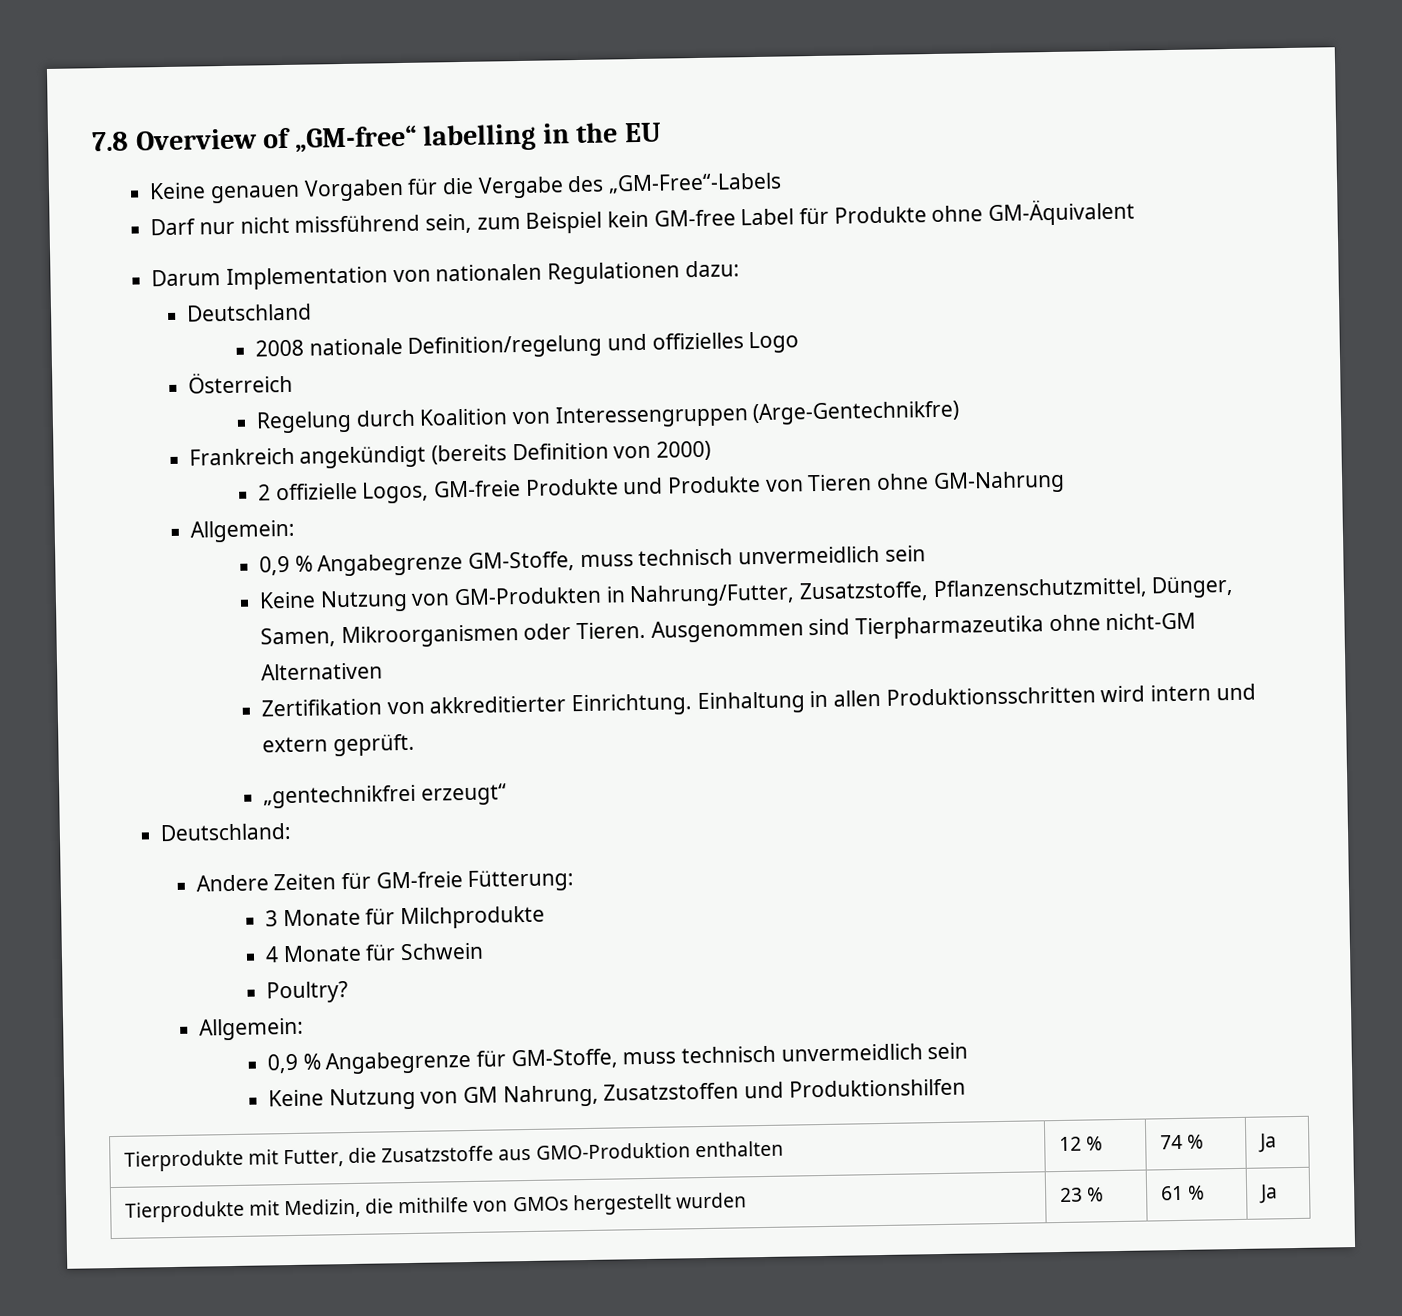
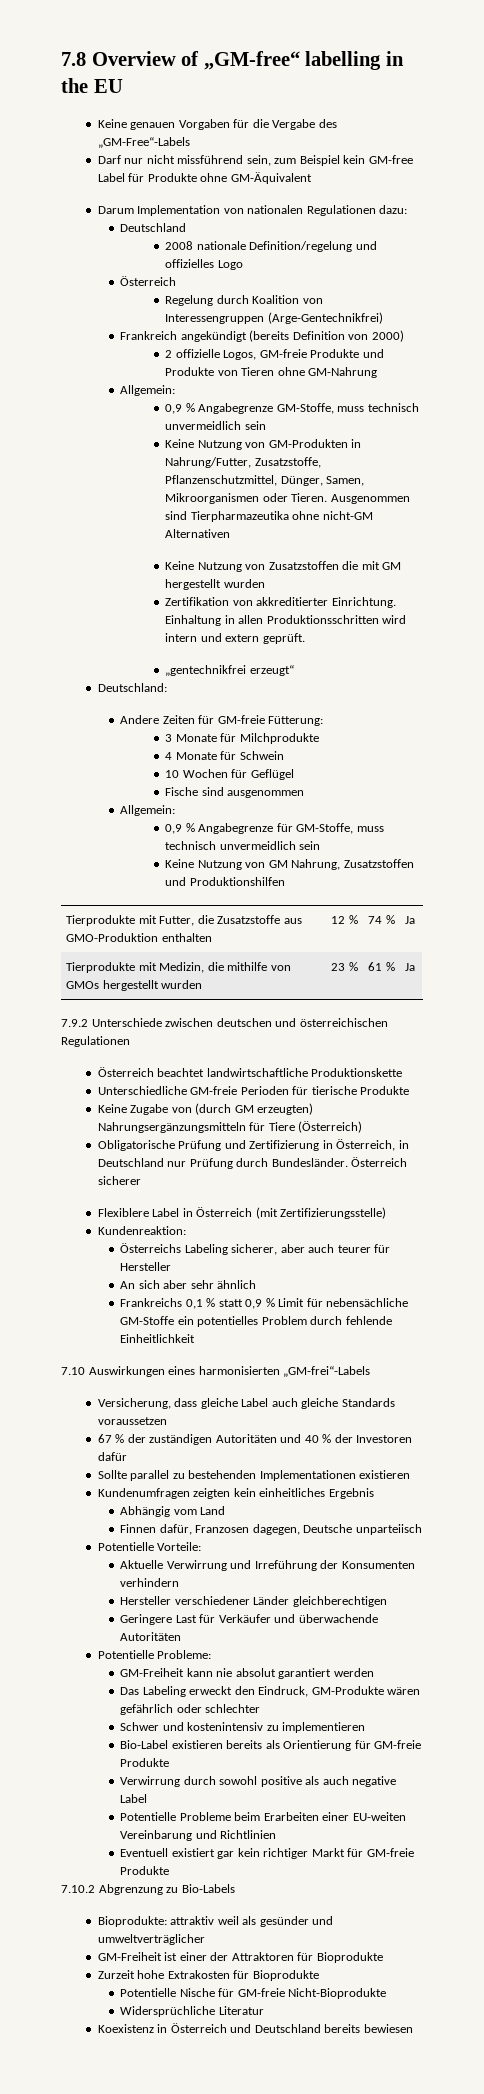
[752,400,961,426] (Arge-Gentechnikfre) -> [267,312,383,324] (Arge-Gentechnikfrei)
(384, 671) none -> [165,561,402,572] [165,579,265,590] // Keine Nutzung von Zusatzstoffen die mit GM hergestellt wurden
[266,981,349,1004] Poultry? -> [165,769,294,780] [165,787,305,798] 10 Wochen für Geflügel // Fische sind ausgenommen
(1278, 1194) none -> [61,1018,388,1027] [61,1036,130,1047] [97,1067,403,1077] [97,1086,410,1095] [97,1103,314,1115] [97,1121,363,1133] [97,1139,409,1151] [97,1157,408,1169] [97,1176,141,1185] [97,1207,387,1219] [97,1226,186,1235] [120,1243,391,1255] [120,1262,172,1271] [120,1280,257,1289] [120,1298,409,1309] [120,1316,392,1327] [120,1334,196,1343] [61,1366,371,1377] [97,1398,395,1409] [97,1417,167,1425] [97,1434,413,1445] [97,1452,127,1461] [97,1470,411,1481] [97,1488,374,1499] [120,1506,226,1517] [120,1524,422,1535] [97,1542,202,1551] [120,1560,415,1571] [120,1578,180,1587] [120,1596,387,1607] [120,1614,378,1625] [120,1632,182,1641] [97,1650,212,1659] [120,1668,374,1679] [120,1686,421,1697] [120,1704,261,1715] [120,1722,366,1733] [120,1740,422,1751] [120,1758,170,1767] [120,1776,397,1787] [120,1794,148,1803] [120,1812,406,1821] [120,1830,277,1841] [120,1848,414,1859] [120,1866,170,1875] [61,1884,235,1895] [97,1916,334,1927] [97,1934,205,1945] [97,1952,383,1963] [97,1970,319,1981] [120,1988,387,1999] [120,2006,264,2017] [97,2023,413,2033] // 7.9.2 Unterschiede zwischen deutschen und österreichischen Regulationen // Österreich beachtet landwirtschaftliche Produktionskette // Unterschiedliche GM-freie Perioden für tierische Produkte // Keine Zugabe von (durch GM erzeugten) Nahrungsergänzungsmitteln für Tiere (Österreich) // Obligatorische Prüfung und Zertifizierung in Österreich, in Deutschland nur Prüfung durch Bundesländer. Österreich sicherer // Flexiblere Label in Österreich (mit Zertifizierungsstelle) // Kundenreaktion: // Österreichs Labeling sicherer, aber auch teurer für Hersteller // An sich aber sehr ähnlich // Frankreichs 0,1 % statt 0,9 % Limit für nebensächliche GM-Stoffe ein potentielles Problem durch fehlende Einheitlichkeit // 7.10 Auswirkungen eines harmonisierten „GM-frei“-Labels // Versicherung, dass gleiche Label auch gleiche Standards voraussetzen // 67 % der zuständigen Autoritäten und 40 % der Investoren dafür // Sollte parallel zu bestehenden Implementationen existieren // Kundenumfragen zeigten kein einheitliches Ergebnis // Abhängig vom Land // Finnen dafür, Franzosen dagegen, Deutsche unparteiisch // Potentielle Vorteile: // Aktuelle Verwirrung und Irreführung der Konsumenten verhindern // Hersteller verschiedener Länder gleichberechtigen // Geringere Last für Verkäufer und überwachende Autoritäten // Potentielle Probleme: // GM-Freiheit kann nie absolut garantiert werden // Das Labeling erweckt den Eindruck, GM-Produkte wären gefährlich oder schlechter // Schwer und kostenintensiv zu implementieren // Bio-Label existieren bereits als Orientierung für GM-freie Produkte // Verwirrung durch sowohl positive als auch negative Label // Potentielle Probleme beim Erarbeiten einer EU-weiten Vereinbarung und Richtlinien // Eventuell existiert gar kein richtiger Markt für GM-freie Produkte // 7.10.2 Abgrenzung zu Bio-Labels // Bioprodukte: attraktiv weil als gesünder und umweltverträglicher // GM-Freiheit ist einer der Attraktoren für Bioprodukte // Zurzeit hohe Extrakosten für Bioprodukte // Potentielle Nische für GM-freie Nicht-Bioprodukte // Widersprüchliche Literatur // Koexistenz in Österreich und Deutschland bereits bewiesen

